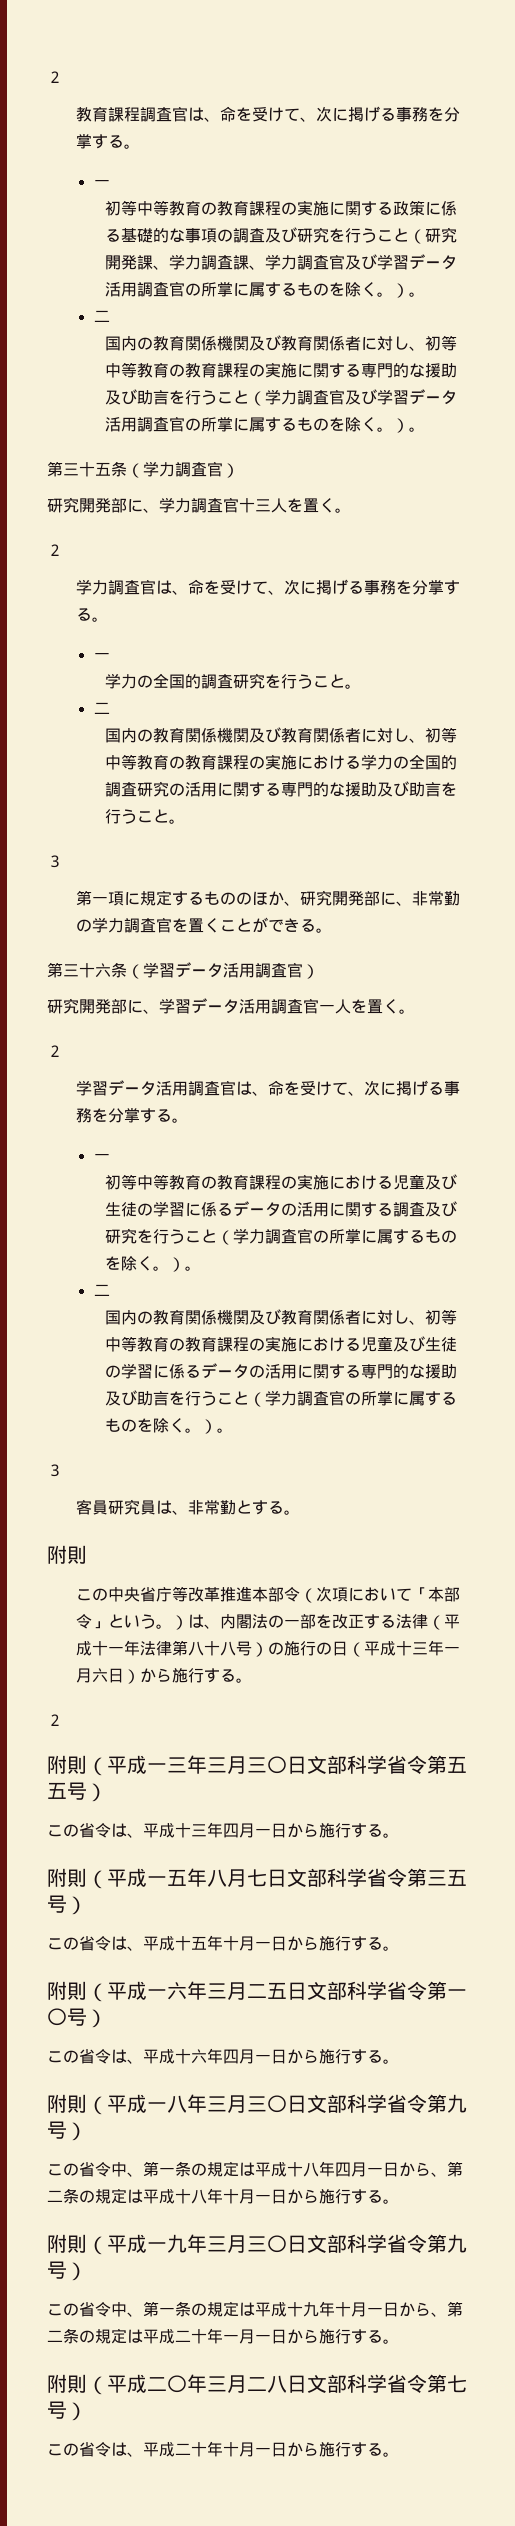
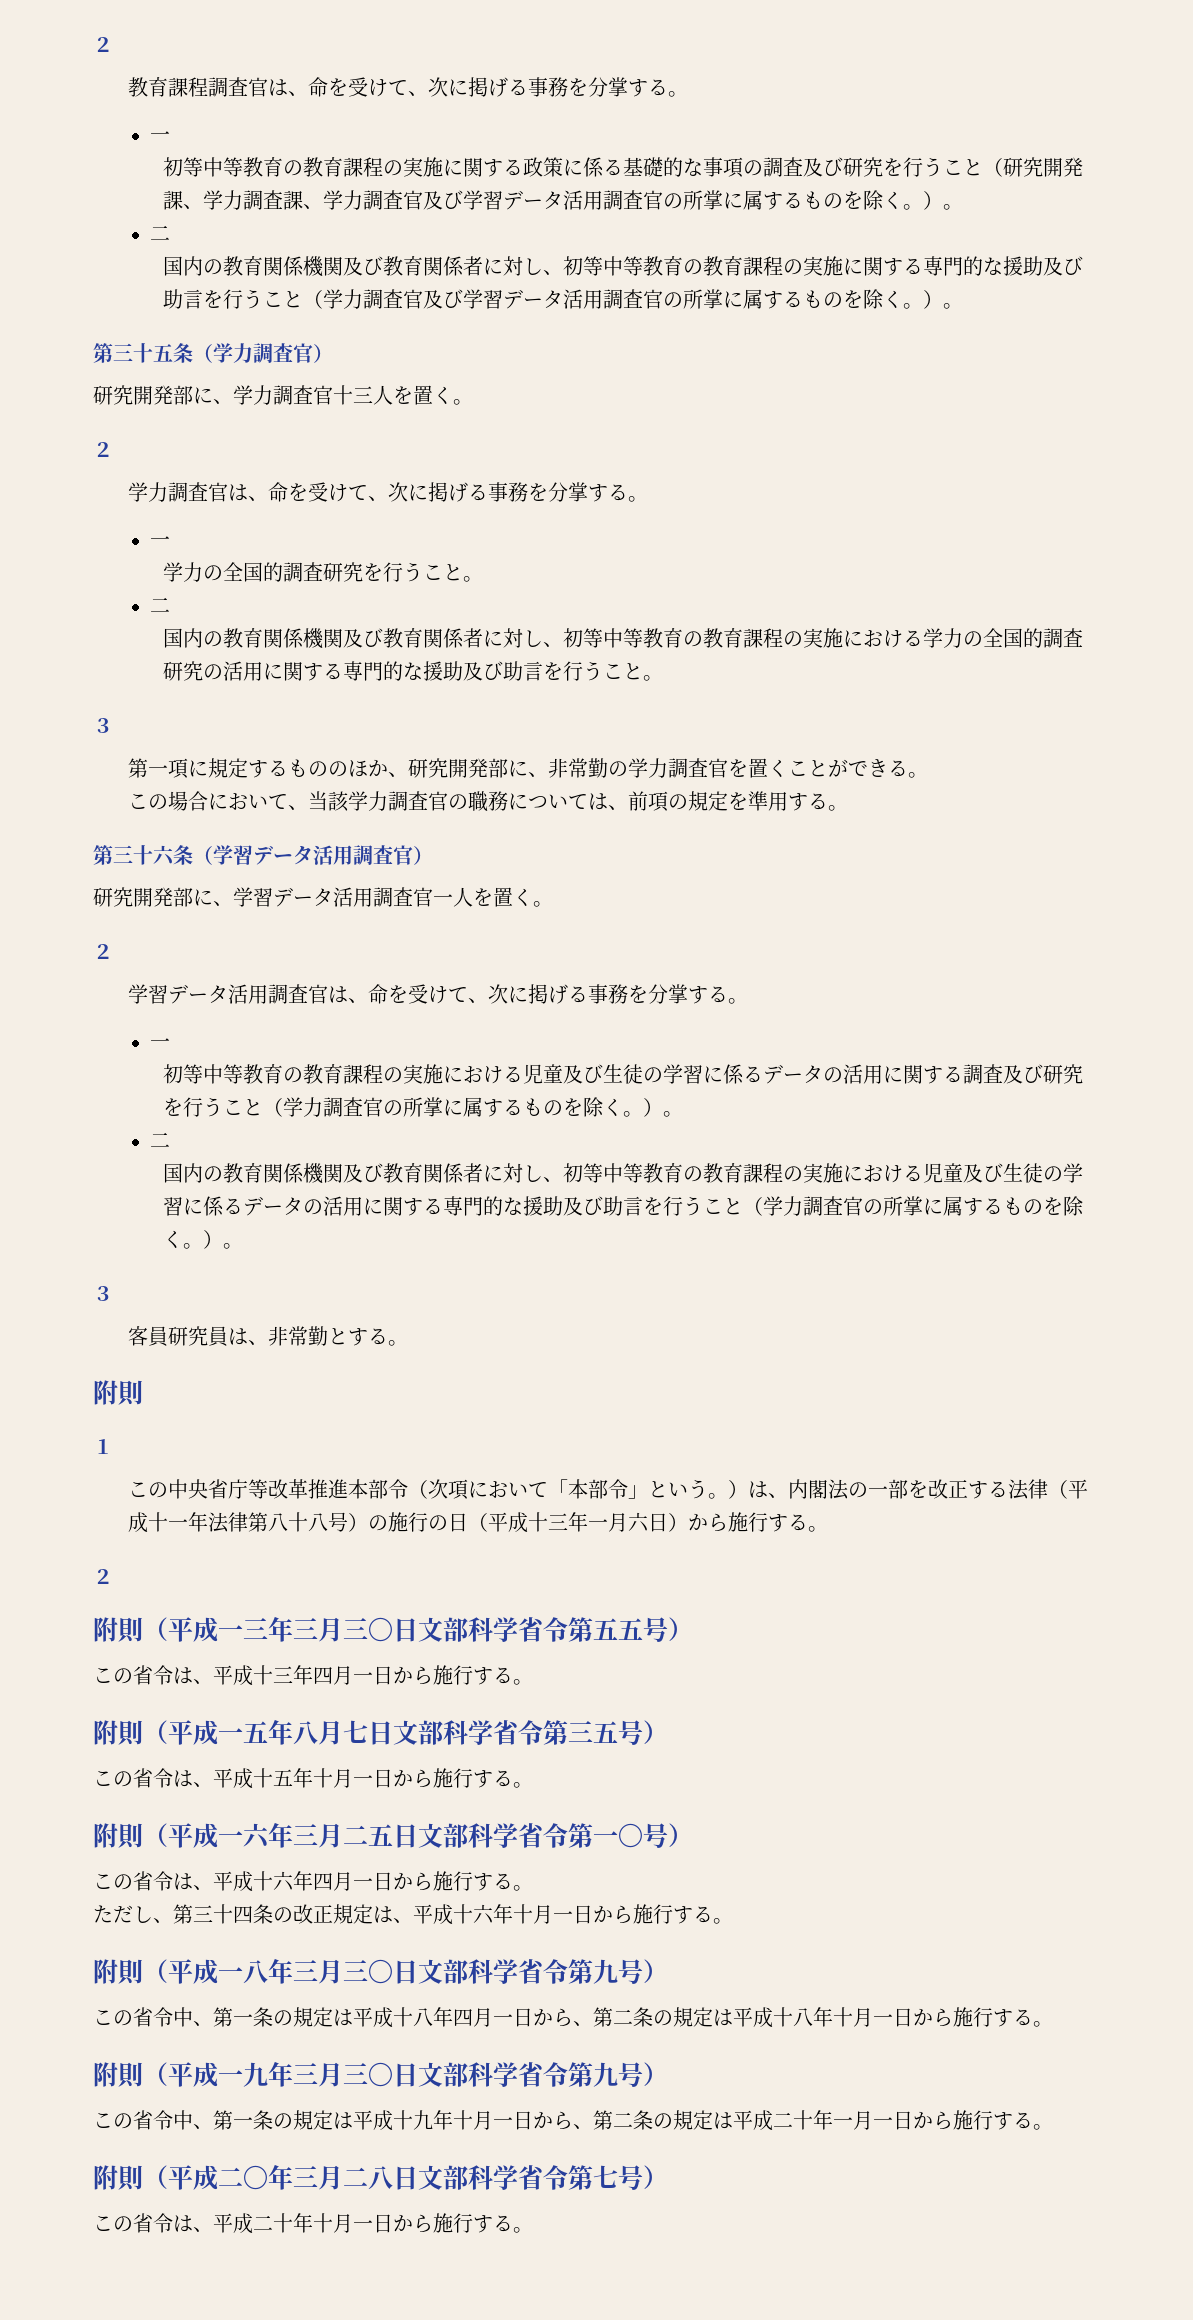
(333, 930) none -> [127,791,848,812] // この場合において、当該学力調査官の職務については、前項の規定を準用する。
(87, 1554) none -> [93,1439,113,1454] // １
(399, 2061) none -> [93,1904,733,1925] // ただし、第三十四条の改正規定は、平成十六年十月一日から施行する。

